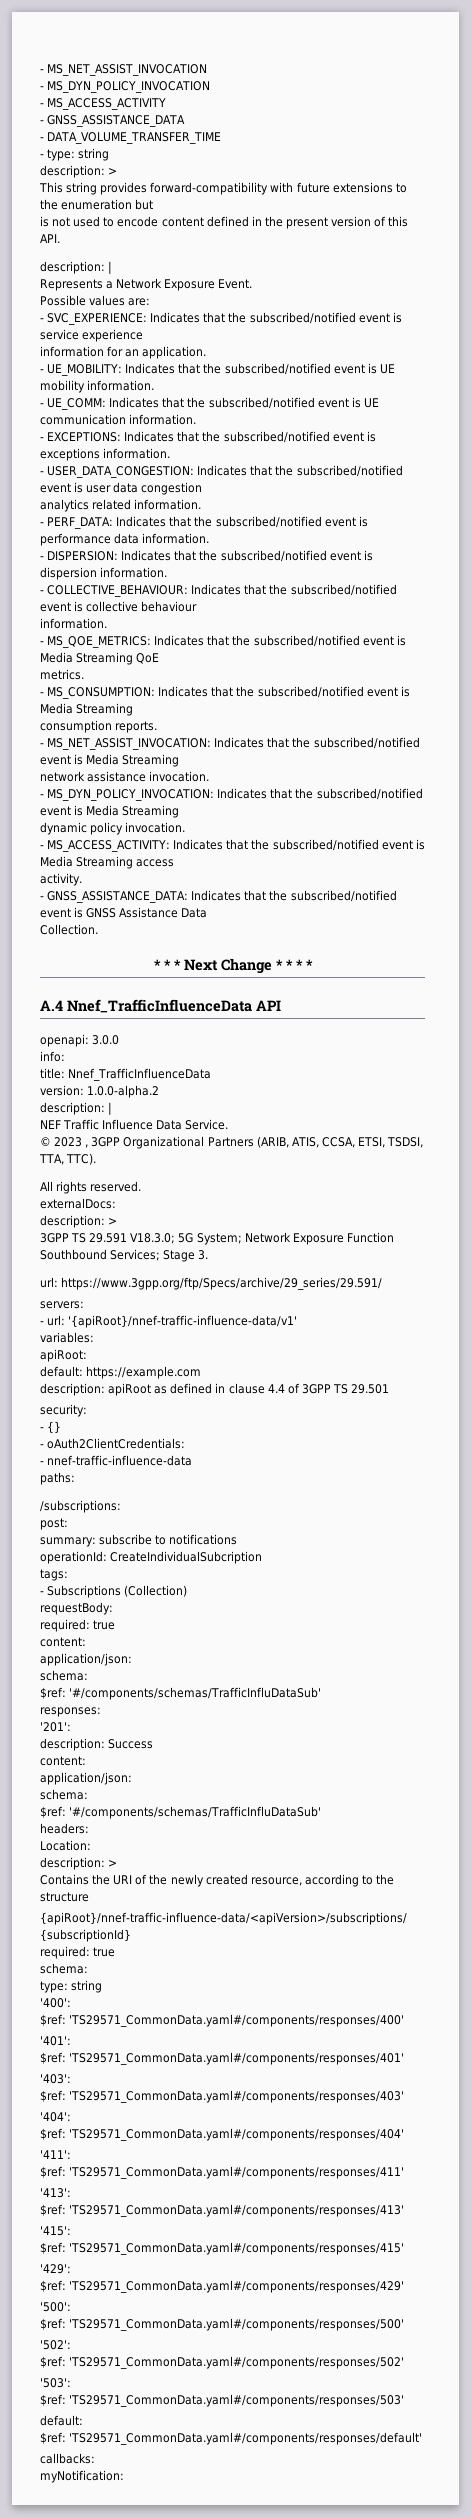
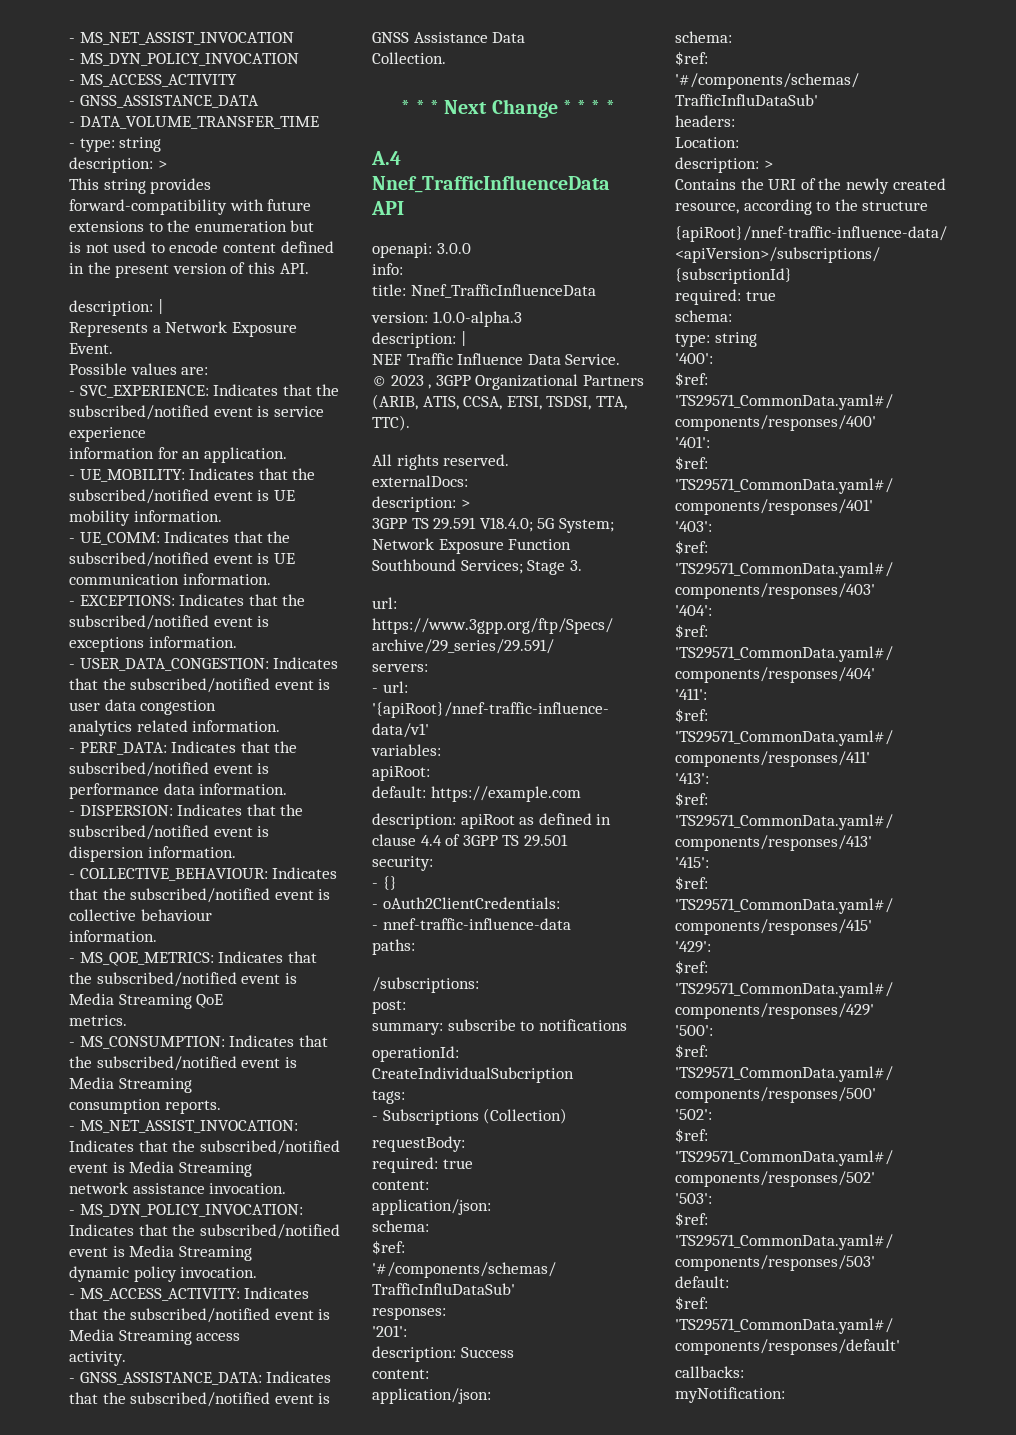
[87,1085,160,1098] 1.0.0-alpha.2 -> [432,311,522,327] 1.0.0-alpha.3
[130,1233,176,1244] V18.3.0; -> [479,517,533,532] V18.4.0;

